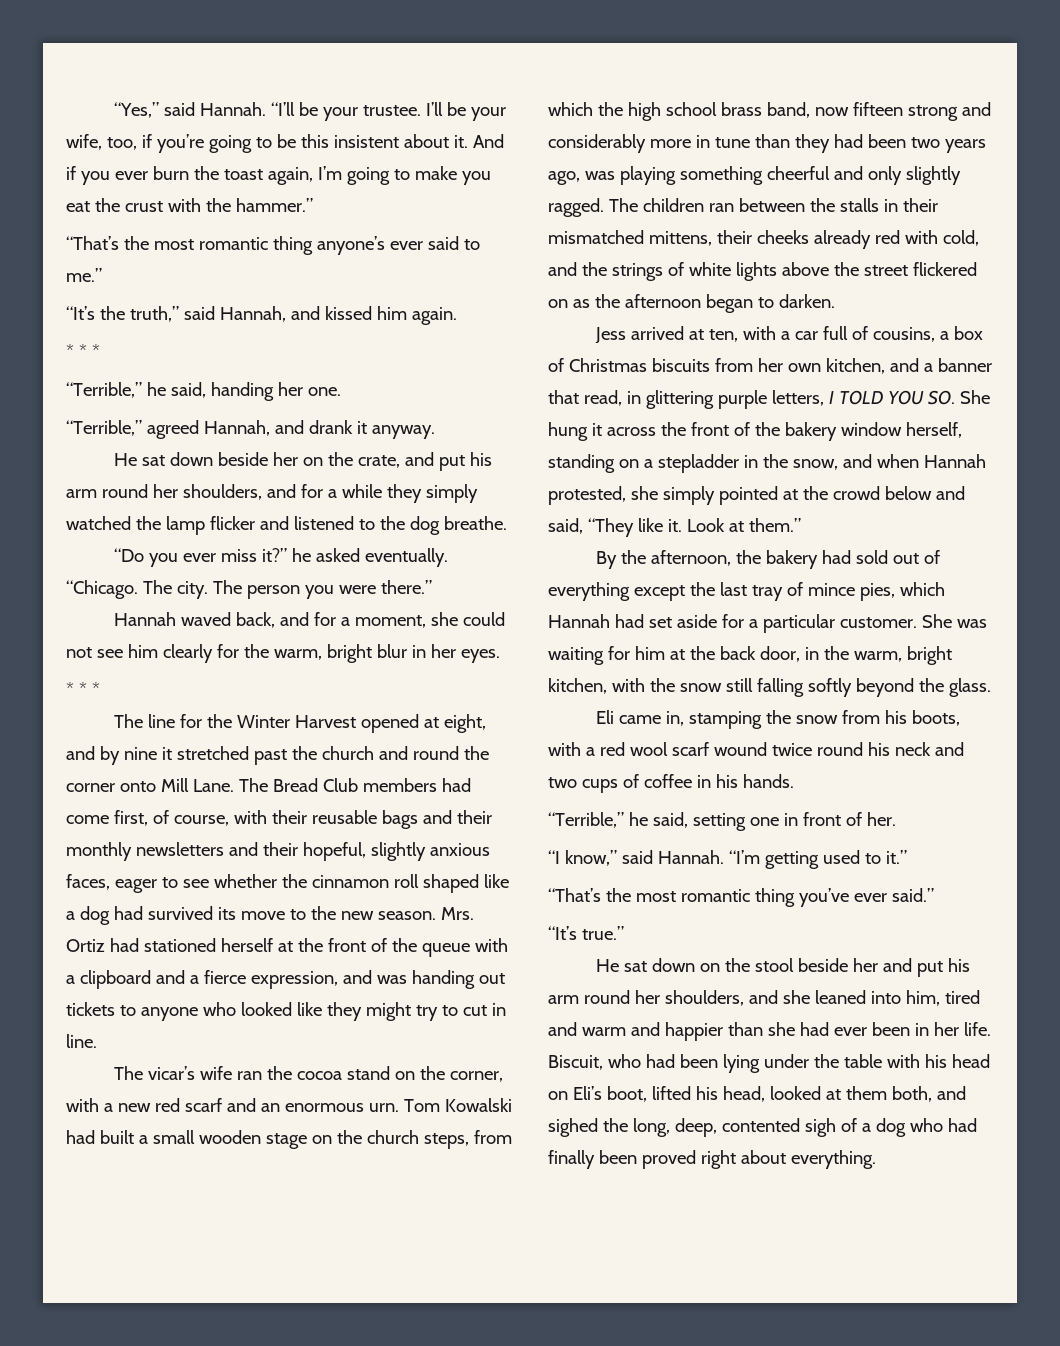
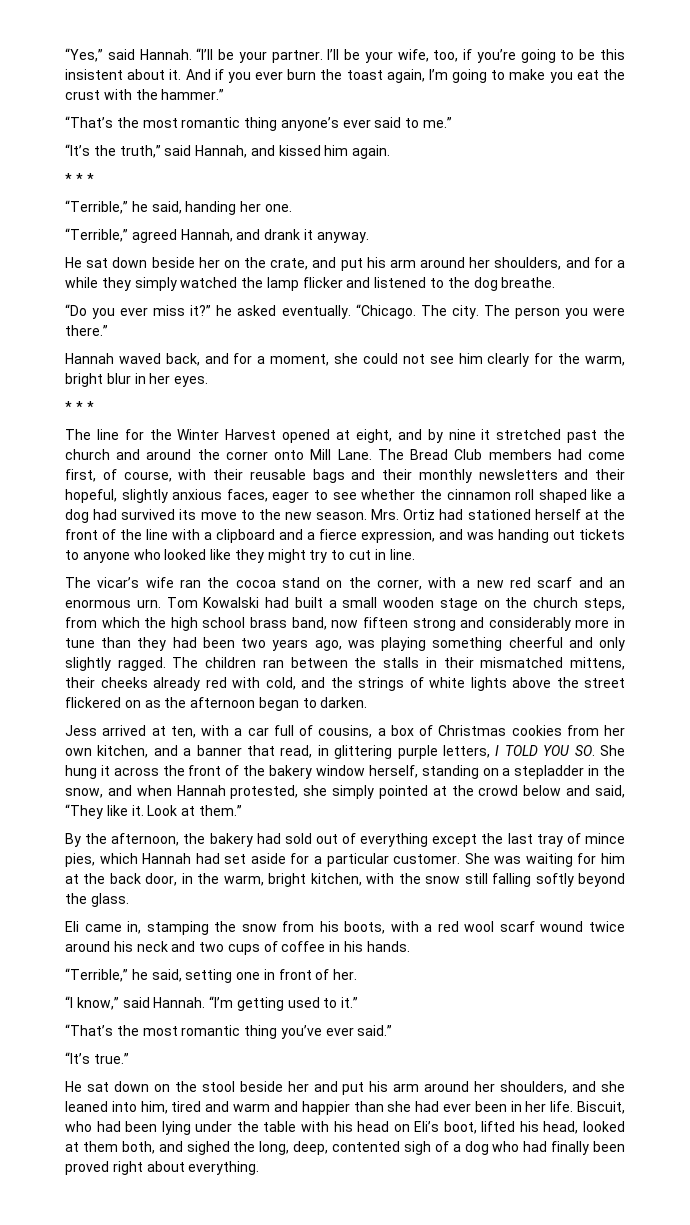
[363,105,422,116] trustee. -> [271,50,323,63] partner.
[101,484,148,498] round -> [420,257,466,268] around
[412,746,459,760] round -> [146,449,192,460] around
[421,943,470,957] queue -> [146,529,168,540] line
[651,358,710,372] biscuits -> [511,725,562,736] cookies
[816,742,863,756] round -> [65,941,110,952] around
[583,990,630,1004] round -> [424,1081,470,1092] around

